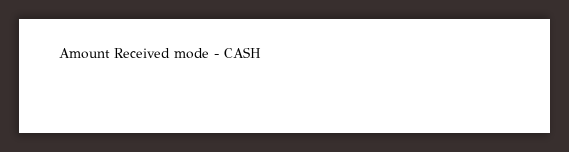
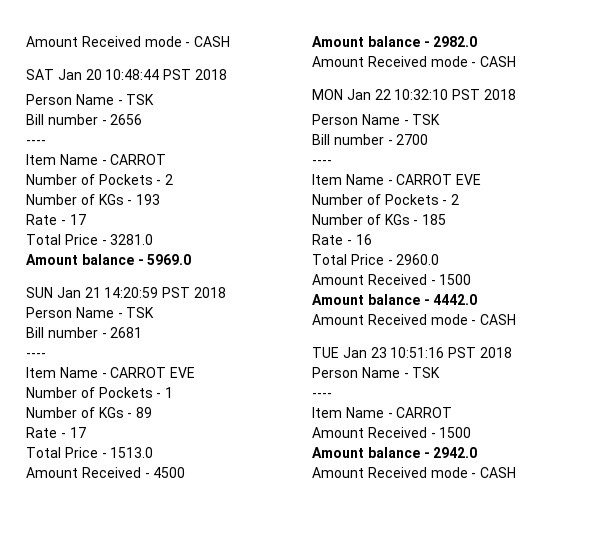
[59,47,261,59] Amount Received mode - CASH -> [26,36,231,47] [26,69,227,80] [26,94,155,105] [26,114,143,125] [26,140,46,145] [26,154,167,165] [26,174,174,185] [26,194,161,205] [26,214,86,225] [26,234,154,245] [26,254,192,265] [26,287,226,298] [26,307,155,318] [26,327,143,338] [26,353,46,358] [26,367,196,378] [26,387,174,398] [26,407,153,418] [26,427,86,438] [26,447,154,458] [26,467,186,478] [312,36,478,47] [312,56,517,67] [312,89,516,100] [312,114,441,125] [312,134,429,145] [312,160,332,165] [312,174,482,185] [312,194,460,205] [312,214,447,225] [312,234,372,245] [312,254,440,265] [312,274,472,285] [312,294,478,305] [312,314,517,325] [312,347,512,358] [312,367,441,378] [312,393,332,398] [312,407,453,418] [312,427,472,438] [312,447,478,458] [312,467,517,478] Amount Received mode - CASH // SAT Jan 20 10:48:44 PST 2018 // Person Name - TSK // Bill number - 2656 // ---- // Item Name - CARROT // Number of Pockets - 2 // Number of KGs - 193 // Rate - 17 // Total Price - 3281.0 // Amount balance - 5969.0 // SUN Jan 21 14:20:59 PST 2018 // Person Name - TSK // Bill number - 2681 // ---- // Item Name - CARROT EVE // Number of Pockets - 1 // Number of KGs - 89 // Rate - 17 // Total Price - 1513.0 // Amount Received - 4500 // Amount balance - 2982.0 // Amount Received mode - CASH // MON Jan 22 10:32:10 PST 2018 // Person Name - TSK // Bill number - 2700 // ---- // Item Name - CARROT EVE // Number of Pockets - 2 // Number of KGs - 185 // Rate - 16 // Total Price - 2960.0 // Amount Received - 1500 // Amount balance - 4442.0 // Amount Received mode - CASH // TUE Jan 23 10:51:16 PST 2018 // Person Name - TSK // ---- // Item Name - CARROT // Amount Received - 1500 // Amount balance - 2942.0 // Amount Received mode - CASH

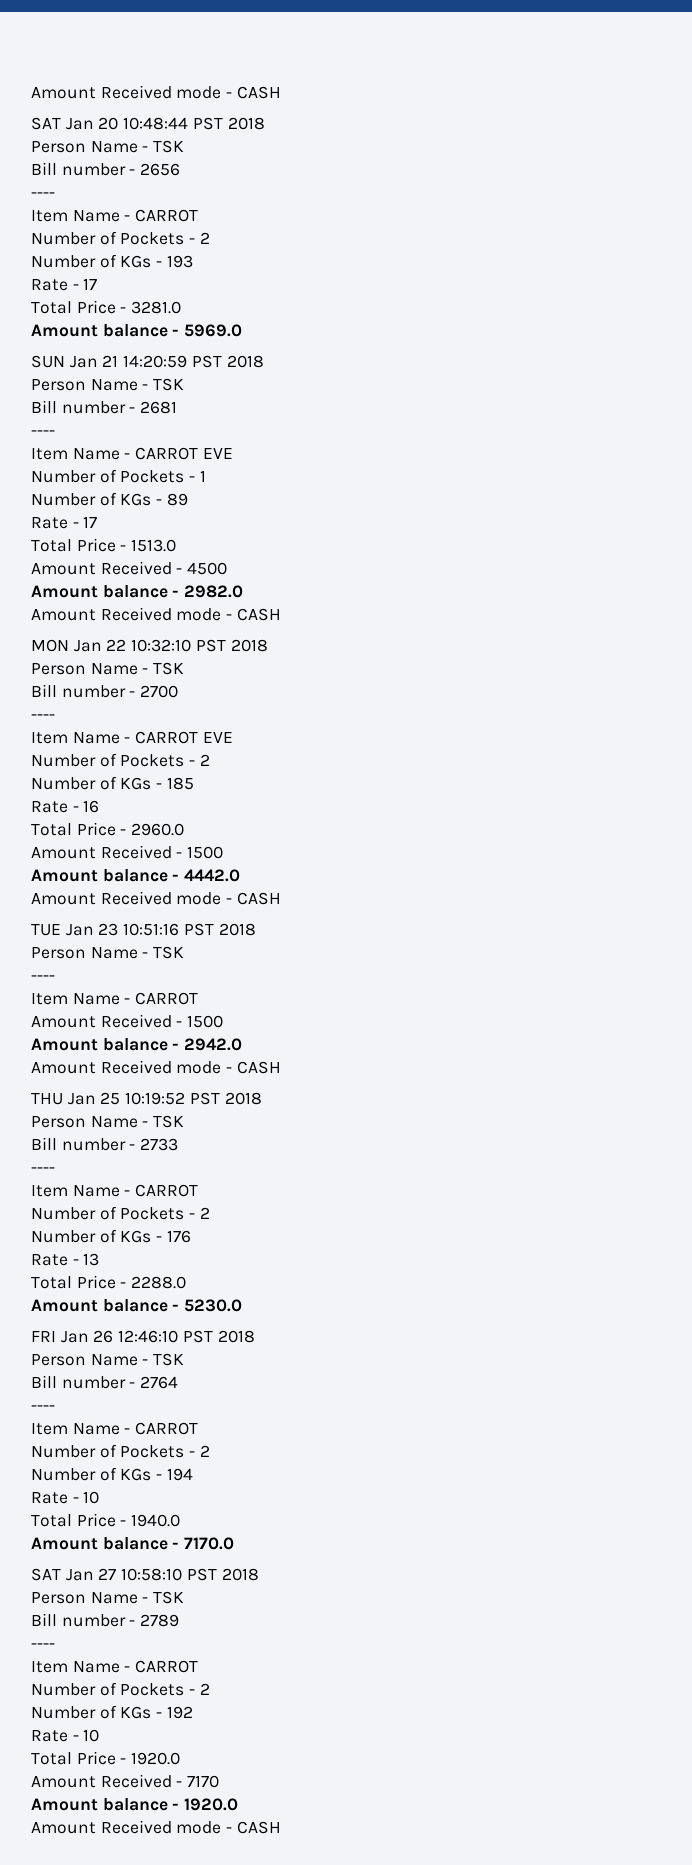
(517, 472) none -> [31,1092,262,1105] [31,1115,185,1128] [31,1137,179,1151] [31,1167,55,1173] [31,1184,199,1197] [31,1206,210,1220] [31,1229,191,1243] [31,1253,100,1266] [31,1275,187,1289] [31,1299,243,1312] [31,1330,255,1343] [31,1353,185,1366] [31,1375,179,1389] [31,1405,55,1411] [31,1422,199,1435] [31,1444,210,1458] [31,1467,193,1481] [31,1491,100,1504] [31,1513,181,1527] [31,1537,235,1550] [31,1568,259,1581] [31,1591,185,1604] [31,1613,180,1627] [31,1643,55,1649] [31,1660,199,1673] [31,1682,210,1696] [31,1705,193,1719] [31,1729,100,1742] [31,1751,181,1765] [31,1774,220,1788] [31,1798,239,1811] [31,1820,281,1834] // THU Jan 25 10:19:52 PST 2018 // Person Name - TSK // Bill number - 2733 // ---- // Item Name - CARROT // Number of Pockets - 2 // Number of KGs - 176 // Rate - 13 // Total Price - 2288.0 // Amount balance - 5230.0 // FRI Jan 26 12:46:10 PST 2018 // Person Name - TSK // Bill number - 2764 // ---- // Item Name - CARROT // Number of Pockets - 2 // Number of KGs - 194 // Rate - 10 // Total Price - 1940.0 // Amount balance - 7170.0 // SAT Jan 27 10:58:10 PST 2018 // Person Name - TSK // Bill number - 2789 // ---- // Item Name - CARROT // Number of Pockets - 2 // Number of KGs - 192 // Rate - 10 // Total Price - 1920.0 // Amount Received - 7170 // Amount balance - 1920.0 // Amount Received mode - CASH

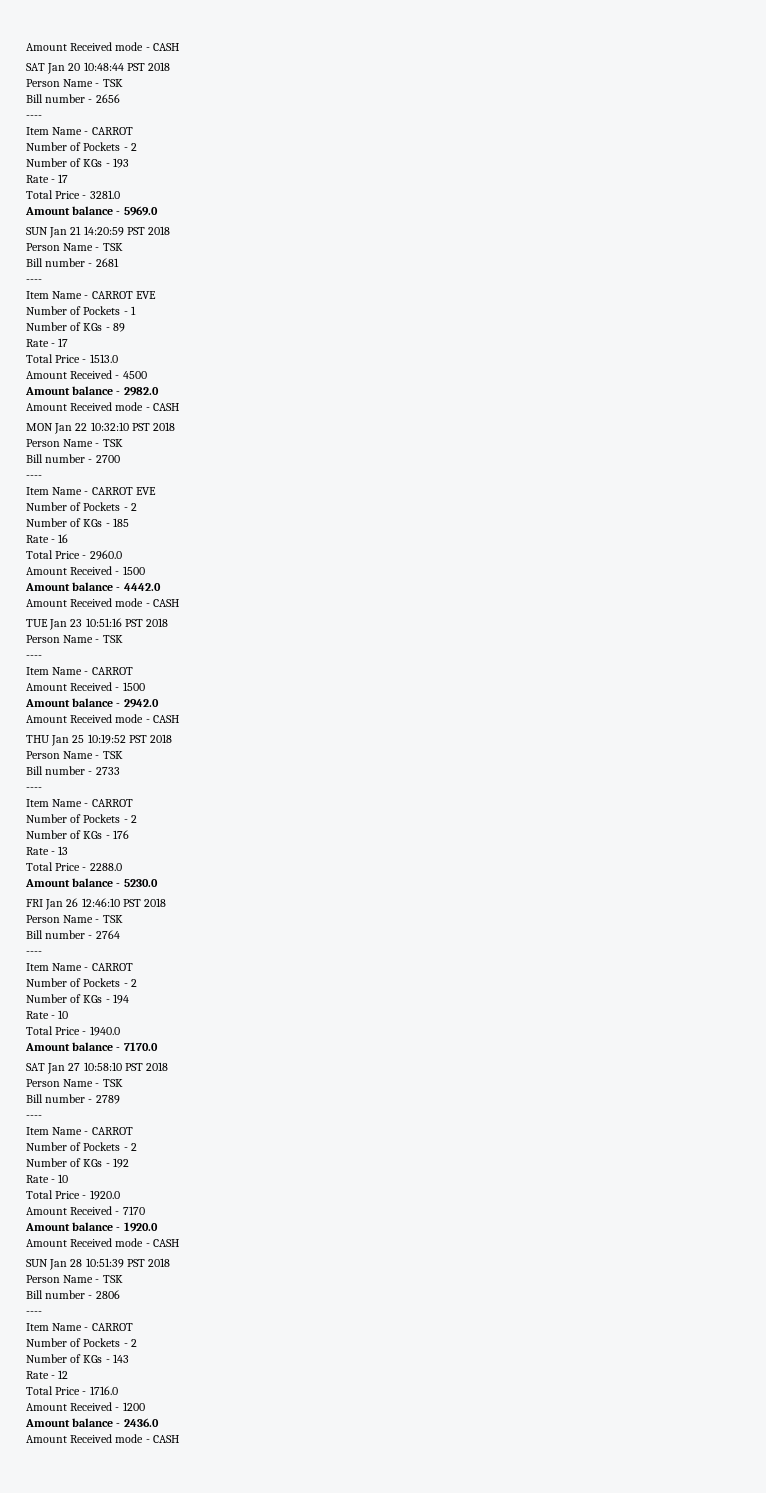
(281, 1827) none -> [26,1258,171,1270] [26,1275,123,1283] [26,1290,120,1299] [26,1311,42,1315] [26,1323,133,1331] [26,1338,137,1347] [26,1354,129,1363] [26,1370,69,1379] [26,1386,118,1395] [26,1402,145,1411] [25,1418,159,1427] [26,1434,179,1443] // SUN Jan 28 10:51:39 PST 2018 // Person Name - TSK // Bill number - 2806 // ---- // Item Name - CARROT // Number of Pockets - 2 // Number of KGs - 143 // Rate - 12 // Total Price - 1716.0 // Amount Received - 1200 // Amount balance - 2436.0 // Amount Received mode - CASH

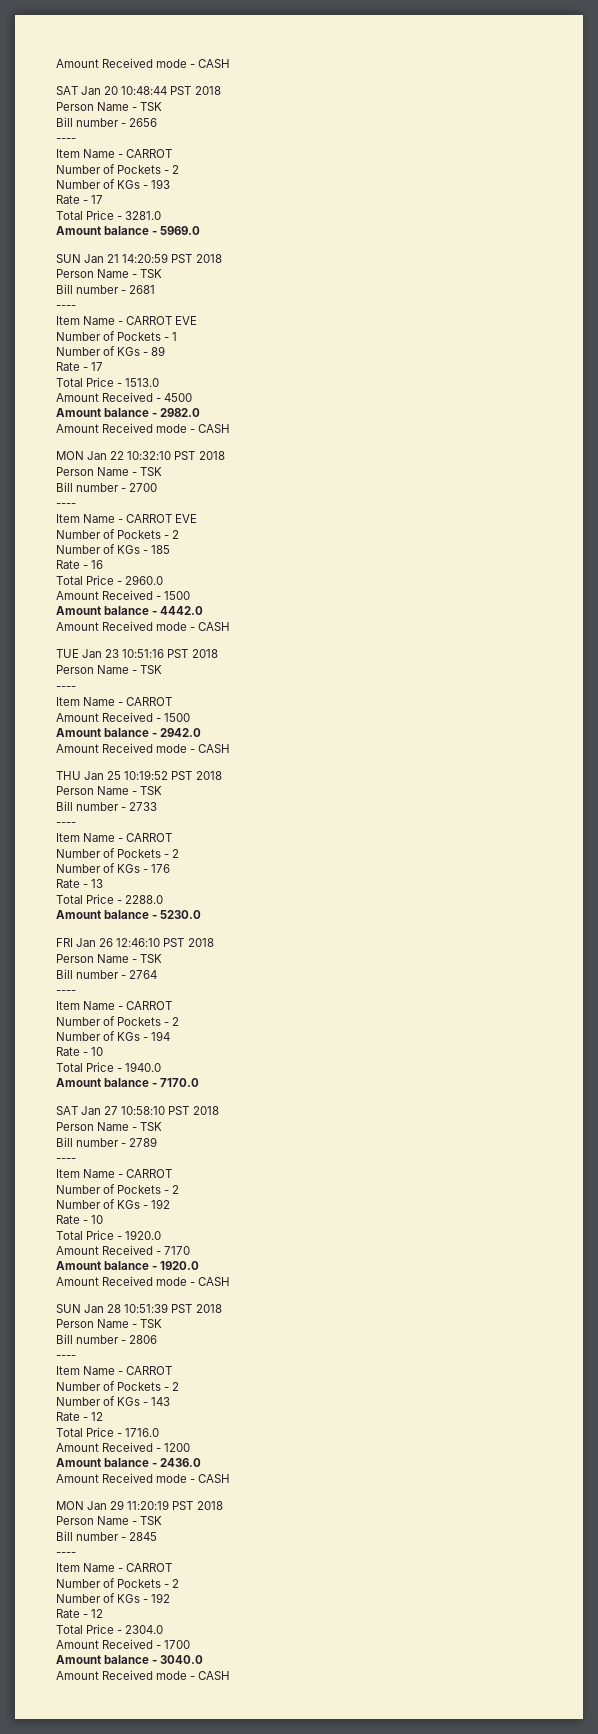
(179, 1439) none -> [56,1500,223,1510] [56,1516,163,1525] [56,1531,158,1541] [56,1552,76,1556] [56,1563,173,1572] [56,1578,180,1588] [56,1593,171,1603] [56,1609,104,1618] [56,1624,164,1634] [56,1639,191,1649] [56,1655,204,1664] [56,1670,231,1680] // MON Jan 29 11:20:19 PST 2018 // Person Name - TSK // Bill number - 2845 // ---- // Item Name - CARROT // Number of Pockets - 2 // Number of KGs - 192 // Rate - 12 // Total Price - 2304.0 // Amount Received - 1700 // Amount balance - 3040.0 // Amount Received mode - CASH

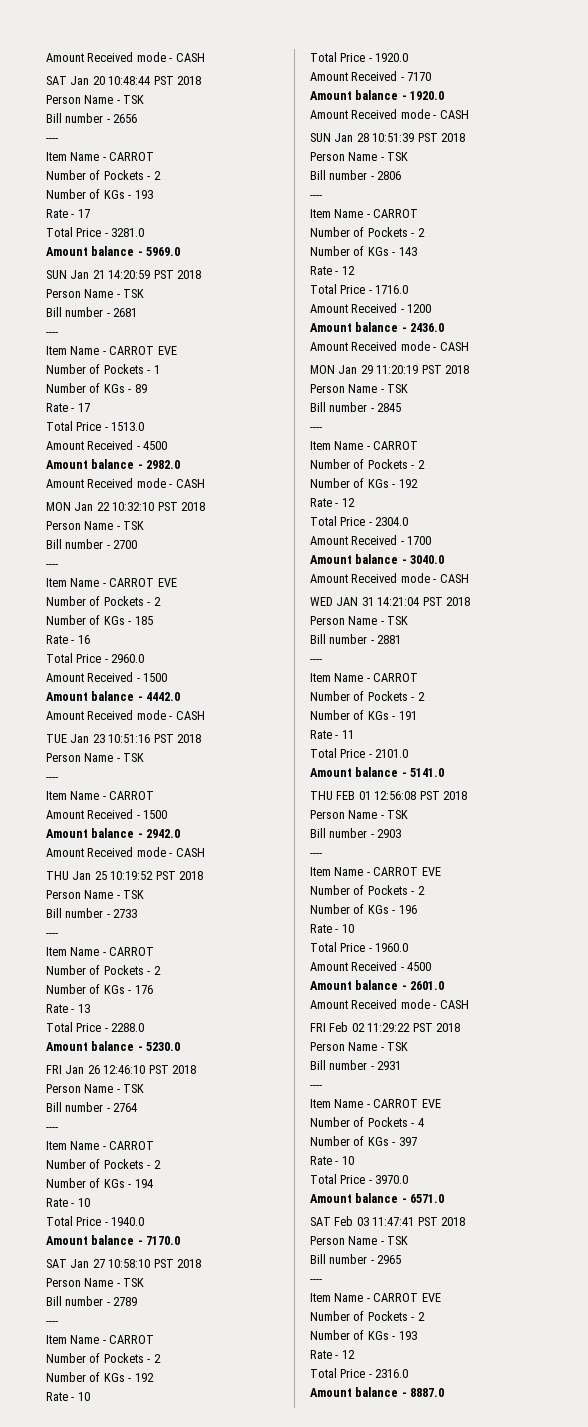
(231, 1675) none -> [310,597,470,606] [310,616,409,625] [310,634,402,644] [310,659,322,663] [310,673,419,682] [310,691,425,701] [310,710,417,720] [310,730,354,739] [310,748,409,758] [310,767,445,777] [310,791,467,800] [310,810,409,819] [310,828,402,838] [310,853,322,857] [310,867,441,876] [310,885,425,895] [310,904,417,914] [310,924,354,933] [310,942,409,952] [310,961,432,971] [310,980,445,990] [310,999,469,1009] [310,1022,460,1032] [310,1042,409,1051] [310,1060,402,1070] [310,1085,322,1089] [310,1099,441,1108] [310,1117,424,1127] [310,1136,417,1146] [310,1156,354,1165] [310,1174,409,1184] [310,1193,445,1203] [310,1216,465,1226] [310,1236,409,1245] [310,1254,402,1264] [310,1279,322,1283] [310,1293,441,1302] [310,1311,425,1321] [310,1330,417,1340] [310,1350,355,1359] [310,1368,409,1378] [310,1387,445,1397] // WED JAN 31 14:21:04 PST 2018 // Person Name - TSK // Bill number - 2881 // ---- // Item Name - CARROT // Number of Pockets - 2 // Number of KGs - 191 // Rate - 11 // Total Price - 2101.0 // Amount balance - 5141.0 // THU FEB 01 12:56:08 PST 2018 // Person Name - TSK // Bill number - 2903 // ---- // Item Name - CARROT EVE // Number of Pockets - 2 // Number of KGs - 196 // Rate - 10 // Total Price - 1960.0 // Amount Received - 4500 // Amount balance - 2601.0 // Amount Received mode - CASH // FRI Feb 02 11:29:22 PST 2018 // Person Name - TSK // Bill number - 2931 // ---- // Item Name - CARROT EVE // Number of Pockets - 4 // Number of KGs - 397 // Rate - 10 // Total Price - 3970.0 // Amount balance - 6571.0 // SAT Feb 03 11:47:41 PST 2018 // Person Name - TSK // Bill number - 2965 // ---- // Item Name - CARROT EVE // Number of Pockets - 2 // Number of KGs - 193 // Rate - 12 // Total Price - 2316.0 // Amount balance - 8887.0

